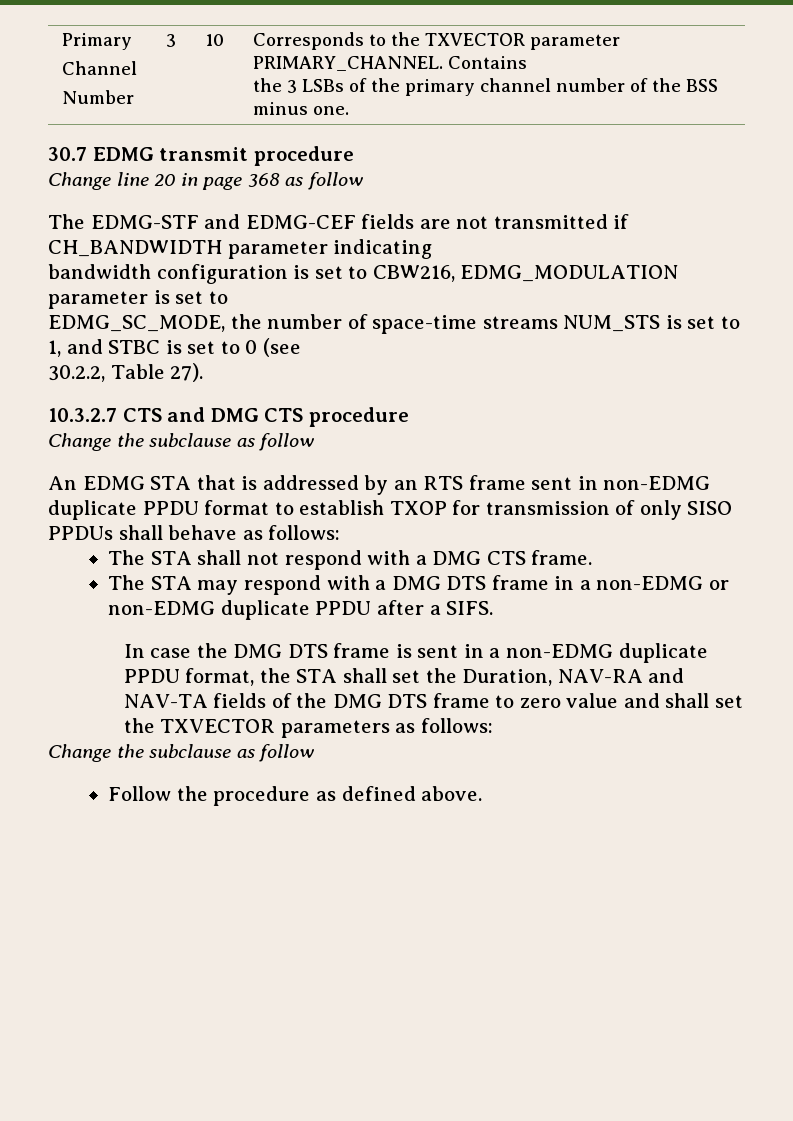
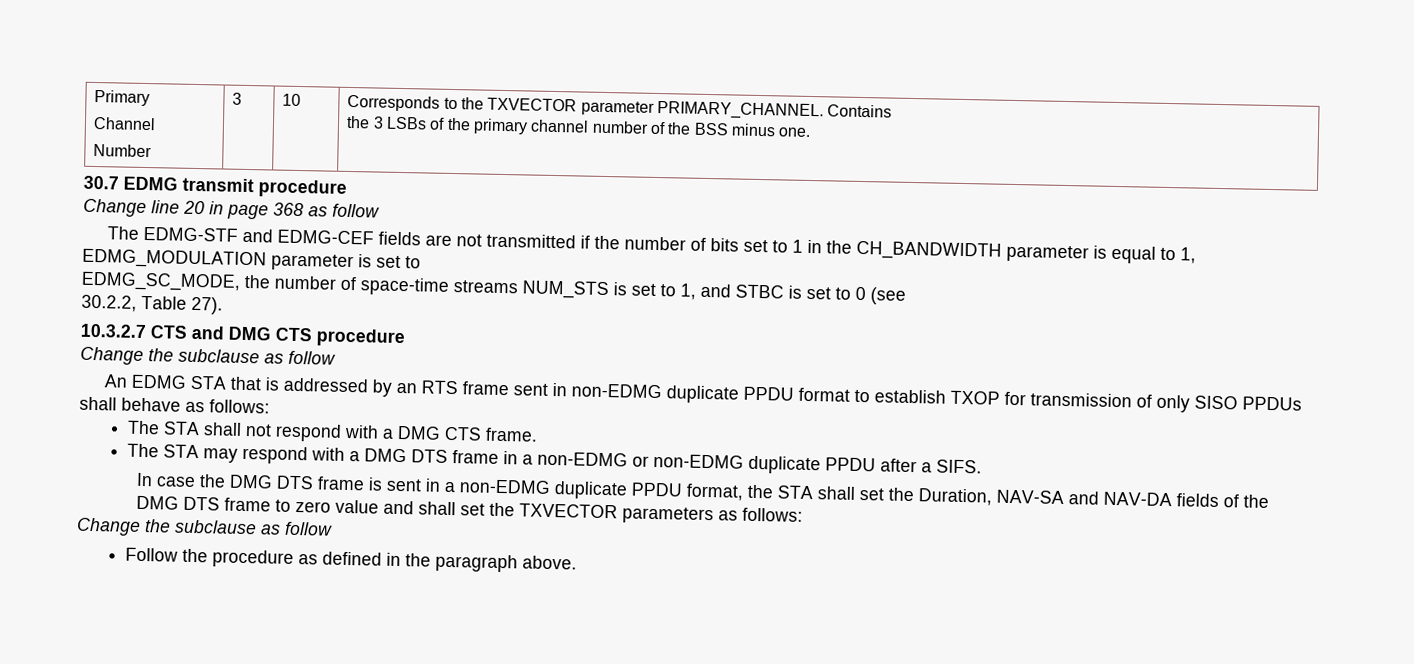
[48,239,433,259] [48,264,455,284] CH_BANDWIDTH parameter indicating // bandwidth configuration is set to CBW216, -> [594,235,1197,264] the number of bits set to 1 in the CH_BANDWIDTH parameter is equal to 1,
[557,668,685,683] [123,694,208,708] NAV-RA and NAV-TA -> [996,489,1173,507] NAV-SA and NAV-DA
(416, 793) none -> [385,552,518,573] in the paragraph

